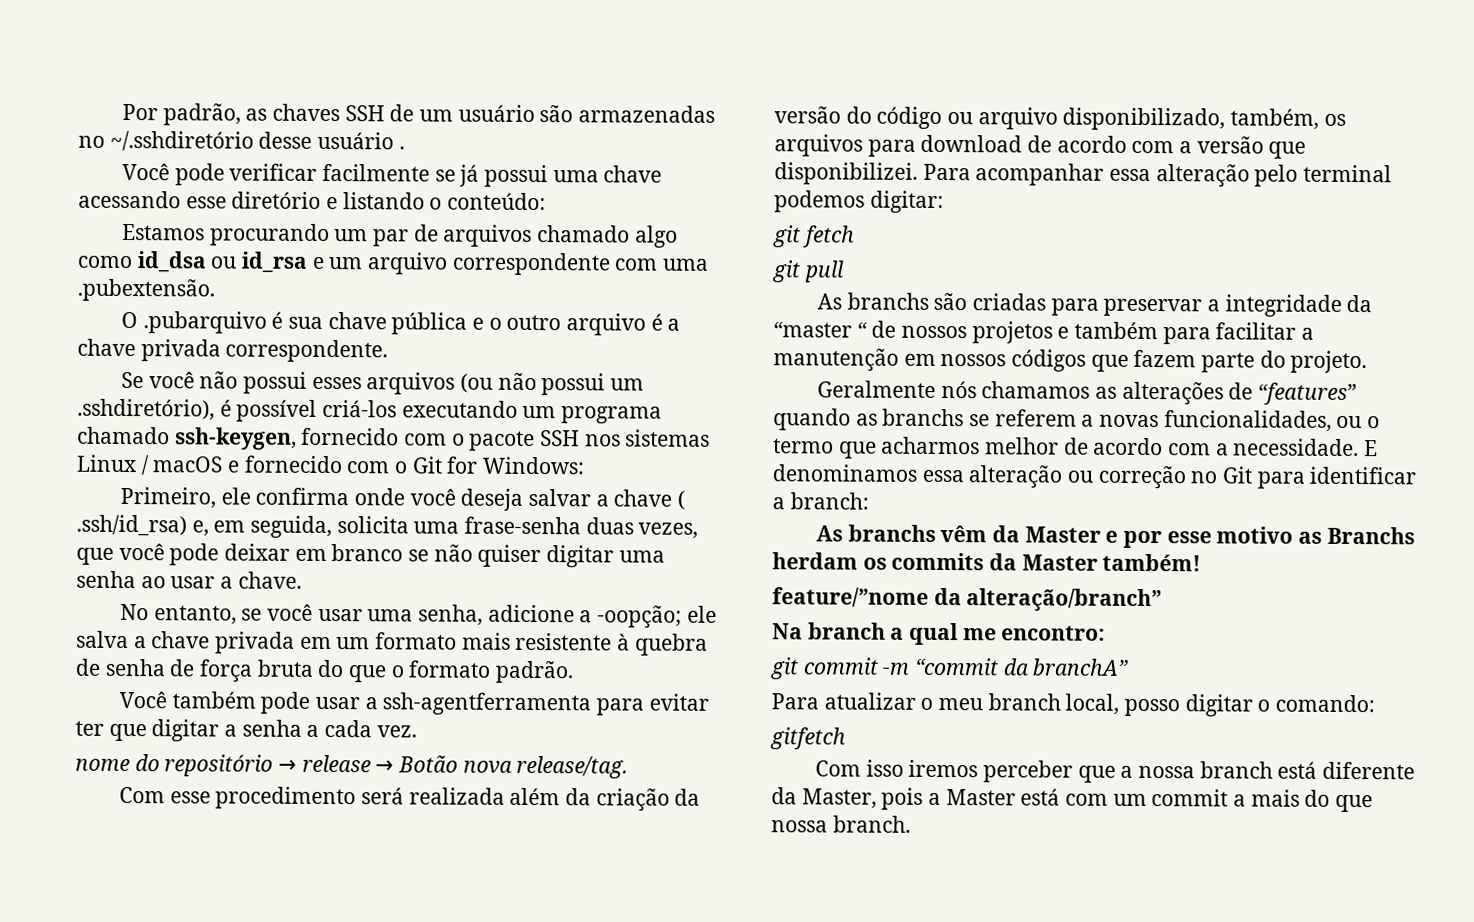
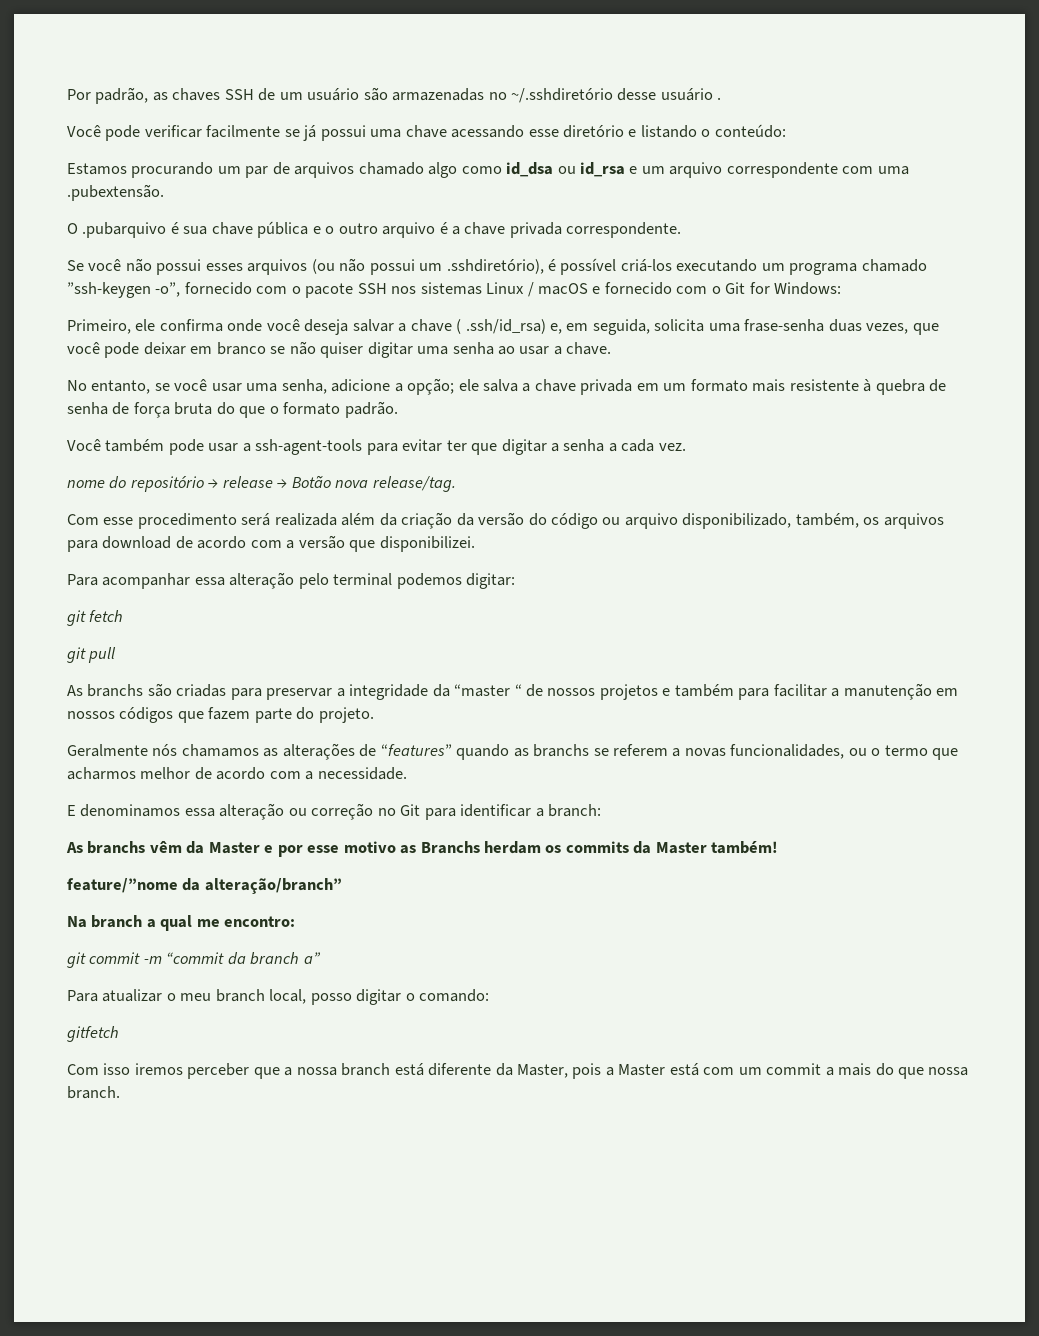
[174,427,297,450] ssh-keygen, -> [67,282,181,298] ”ssh-keygen -o”,
[597,605,683,629] -oopção; -> [407,378,455,395] opção;
[382,692,592,716] ssh-agentferramenta -> [255,439,363,455] ssh-agent-tools
(918, 173) none -> (475, 544) //
(1360, 447) none -> (407, 773) //
[1032,658,1130,676] branchA” -> [250,952,320,965] branch a”

